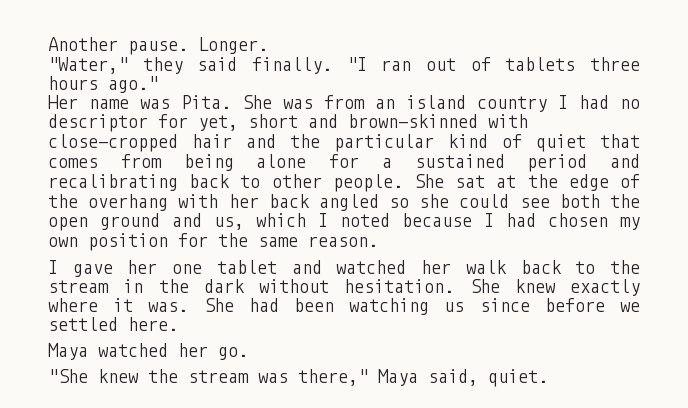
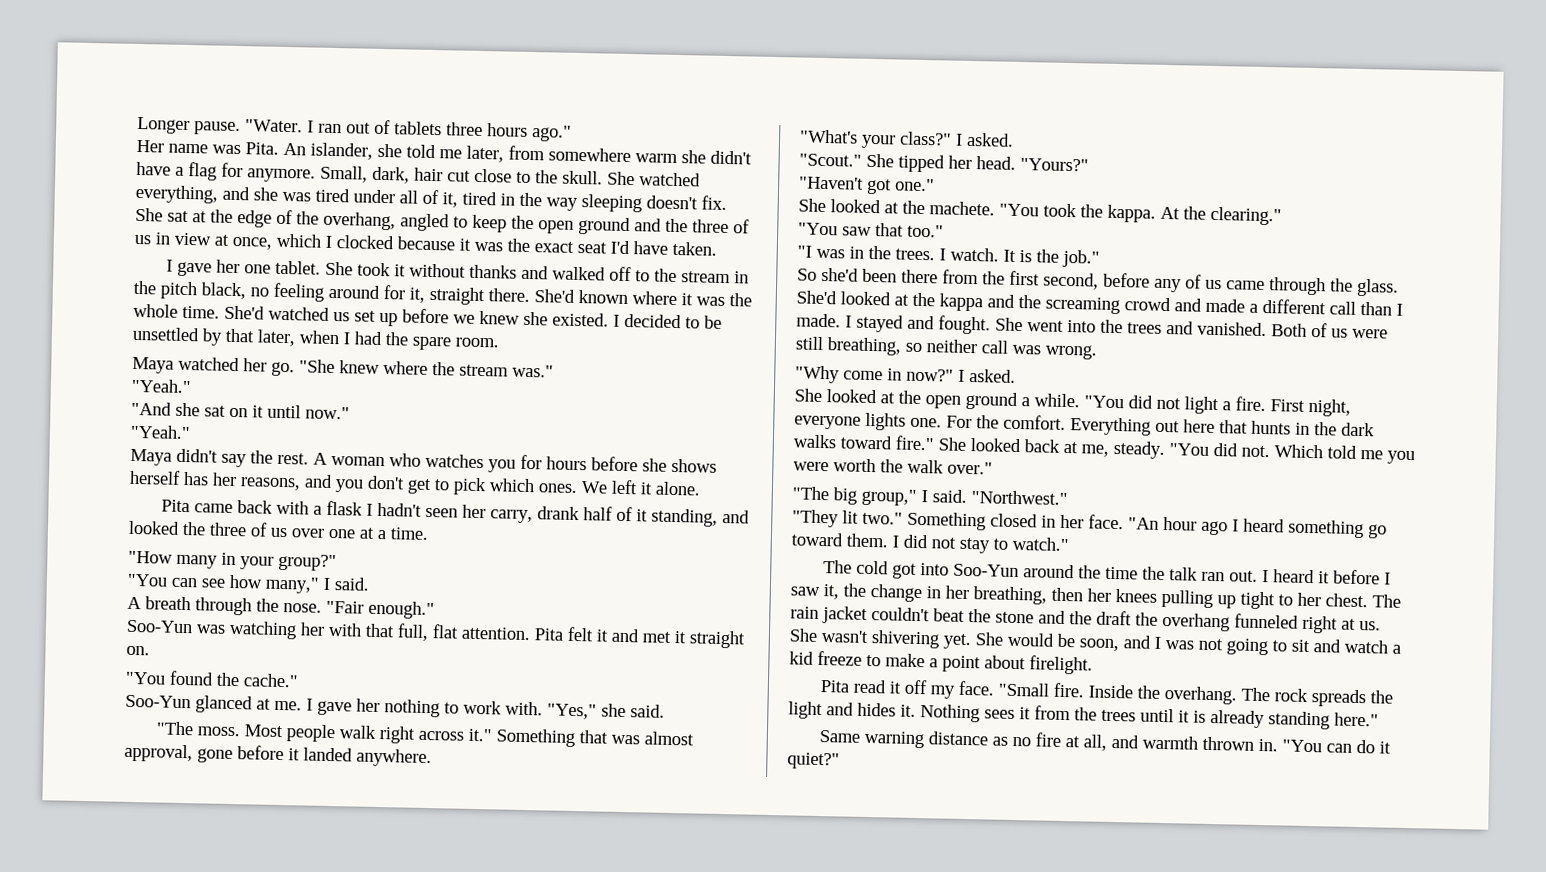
[48,37,268,55] [48,57,367,74] Another pause. Longer. // "Water," they said finally. "I -> [137,116,314,136] Longer pause. "Water. I
[242,95,640,112] [48,114,528,132] [48,134,640,152] [48,154,640,172] [48,174,403,192] She was from an island country I had no descriptor for yet, short and brown-skinned with close-cropped hair and the particular kind of quiet that comes from being alone for a sustained period and recalibrating back to other people. -> [283,142,752,165] [136,161,701,187] [135,184,727,213] An islander, she told me later, from somewhere warm she didn't have a flag for anymore. Small, dark, hair cut close to the skull. She watched everything, and she was tired under all of it, tired in the way sleeping doesn't fix.
[88,194,640,211] [48,213,640,231] [48,233,378,251] [48,260,562,277] overhang with her back angled so she could see both the open ground and us, which I noted because I had chosen my own position for the same reason. // I gave her one tablet and watched her walk back -> [323,211,750,236] [134,232,717,256] [166,259,633,282] overhang, angled to keep the open ground and the three of us in view at once, which I clocked because it was the exact seat I'd have taken. // I gave her one tablet. She took it without thanks and walked off
[203,279,640,296] [48,298,640,315] [48,317,178,331] dark without hesitation. She knew exactly where it was. She had been watching us since before we settled here. -> [160,281,752,307] [133,303,722,329] [132,326,499,351] pitch black, no feeling around for it, straight there. She'd known where it was the whole time. She'd watched us set up before we knew she existed. I decided to be unsettled by that later, when I had the spare room.
(248, 353) // -> (295, 369) none
[148,369,548,387] the stream was there," Maya said, quiet. -> [383,361,554,378] [131,378,192,394] [131,401,350,420] [130,424,191,440] [130,448,717,473] [129,469,701,496] [161,499,751,527] [128,520,429,540] [128,550,337,572] [127,573,370,594] [127,596,435,620] [126,619,746,649] [126,645,150,656] [125,670,299,688] [125,694,665,720] [156,721,695,748] [124,743,432,768] [799,129,1014,149] [799,153,1089,173] [799,176,935,195] [798,198,1282,226] [798,222,944,238] [797,245,1100,268] [797,267,1399,297] [796,290,1403,316] [796,313,1388,339] [795,336,1097,360] [795,365,1016,384] [794,388,1351,417] [794,412,1375,437] [793,434,1415,465] [793,458,993,475] [792,486,1068,506] [792,509,1387,539] [791,532,1069,554] [823,560,1392,585] [790,583,1401,610] [790,606,1381,634] [789,628,1401,656] [789,650,1093,675] [820,679,1394,708] [788,701,1379,730] [819,730,1392,754] [787,752,840,770] where the stream was." // "Yeah." // "And she sat on it until now." // "Yeah." // Maya didn't say the rest. A woman who watches you for hours before she shows herself has her reasons, and you don't get to pick which ones. We left it alone. // Pita came back with a flask I hadn't seen her carry, drank half of it standing, and looked the three of us over one at a time. // "How many in your group?" // "You can see how many," I said. // A breath through the nose. "Fair enough." // Soo-Yun was watching her with that full, flat attention. Pita felt it and met it straight on. // "You found the cache." // Soo-Yun glanced at me. I gave her nothing to work with. "Yes," she said. // "The moss. Most people walk right across it." Something that was almost approval, gone before it landed anywhere. // "What's your class?" I asked. // "Scout." She tipped her head. "Yours?" // "Haven't got one." // She looked at the machete. "You took the kappa. At the clearing." // "You saw that too." // "I was in the trees. I watch. It is the job." // So she'd been there from the first second, before any of us came through the glass. She'd looked at the kappa and the screaming crowd and made a different call than I made. I stayed and fought. She went into the trees and vanished. Both of us were still breathing, so neither call was wrong. // "Why come in now?" I asked. // She looked at the open ground a while. "You did not light a fire. First night, everyone lights one. For the comfort. Everything out here that hunts in the dark walks toward fire." She looked back at me, steady. "You did not. Which told me you were worth the walk over." // "The big group," I said. "Northwest." // "They lit two." Something closed in her face. "An hour ago I heard something go toward them. I did not stay to watch." // The cold got into Soo-Yun around the time the talk ran out. I heard it before I saw it, the change in her breathing, then her knees pulling up tight to her chest. The rain jacket couldn't beat the stone and the draft the overhang funneled right at us. She wasn't shivering yet. She would be soon, and I was not going to sit and watch a kid freeze to make a point about firelight. // Pita read it off my face. "Small fire. Inside the overhang. The rock spreads the light and hides it. Nothing sees it from the trees until it is already standing here." // Same warning distance as no fire at all, and warmth thrown in. "You can do it quiet?"

